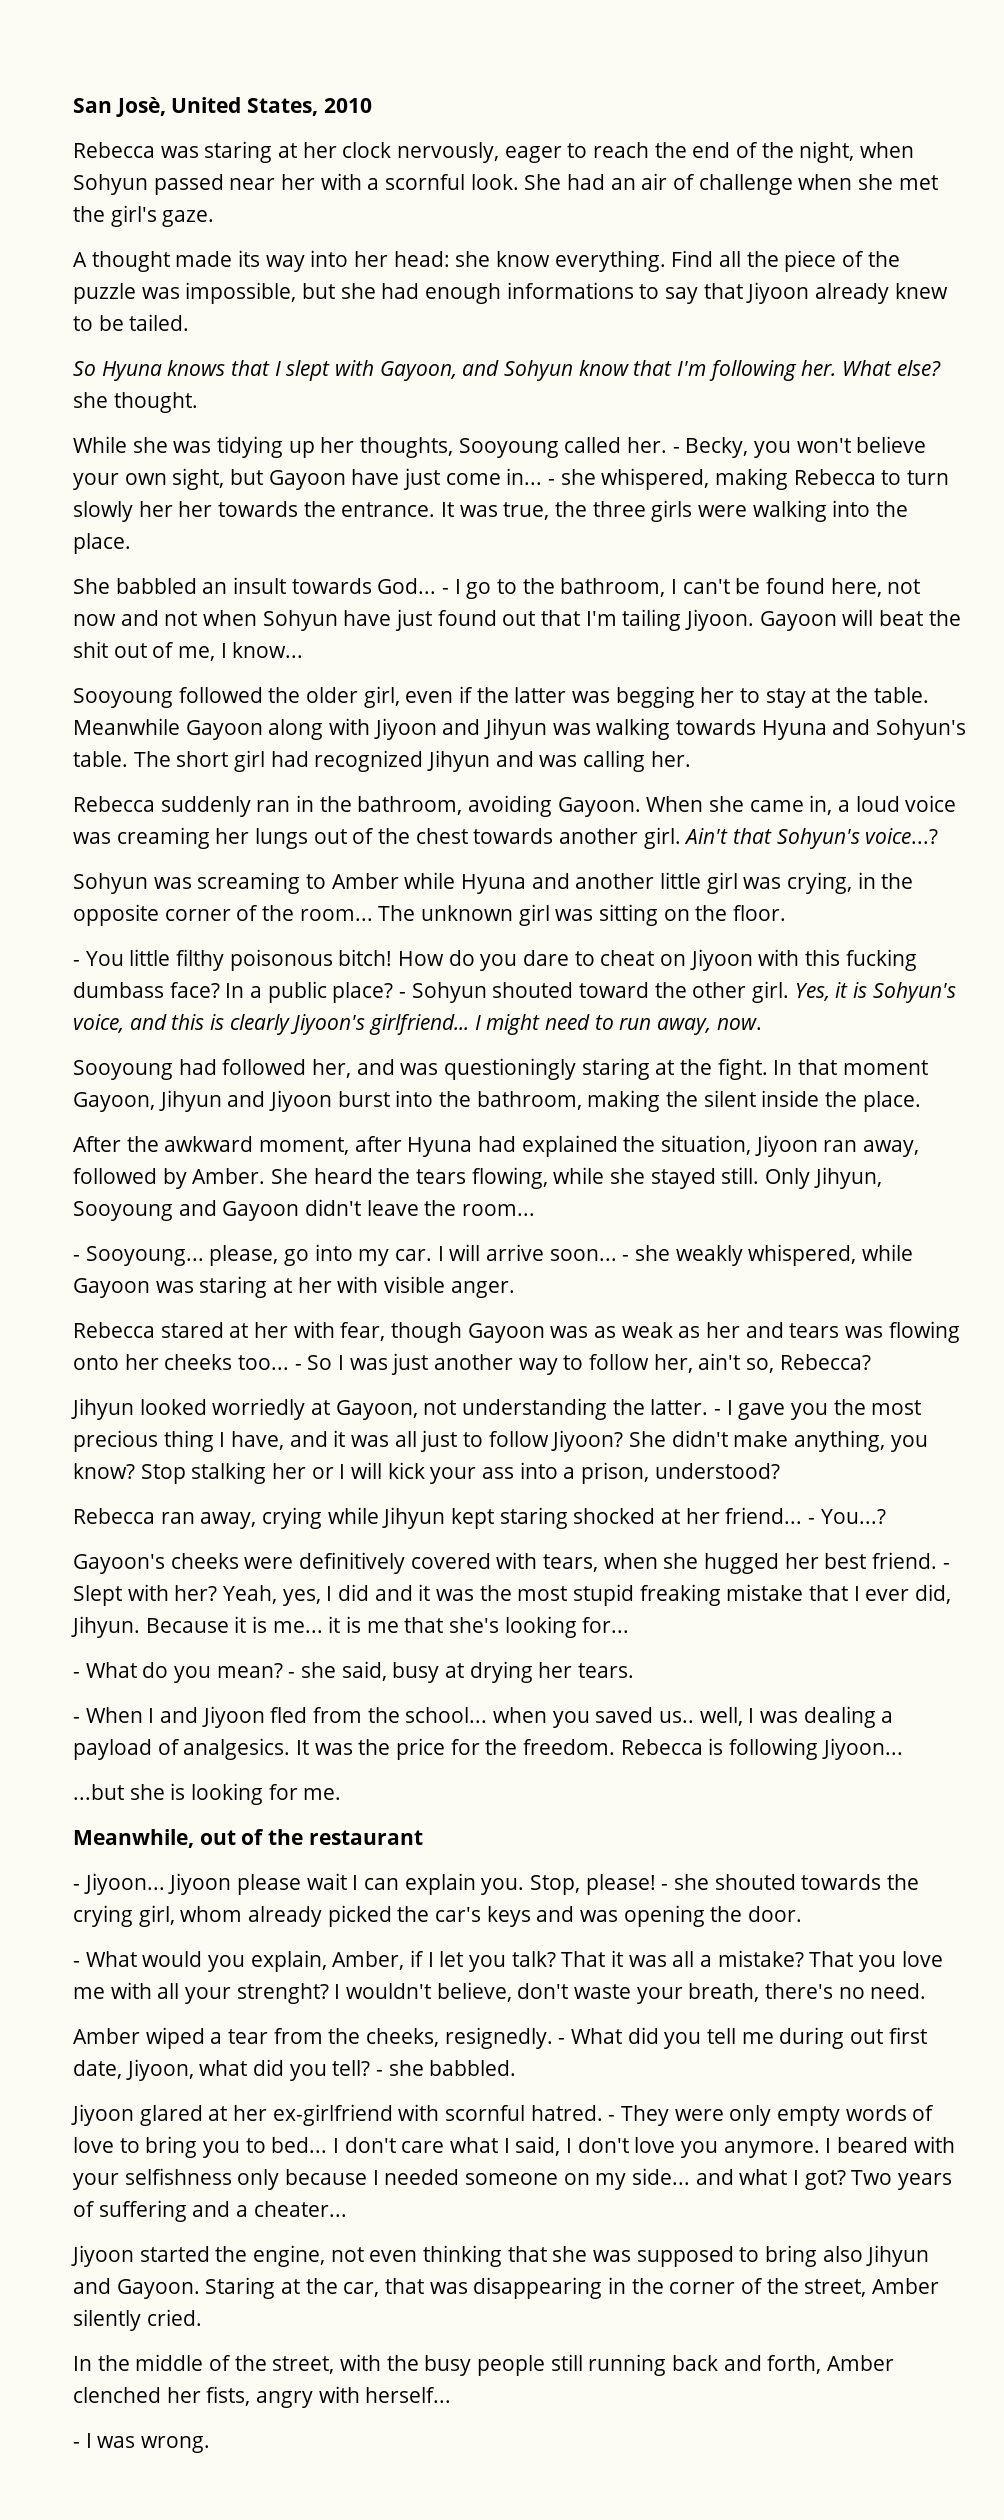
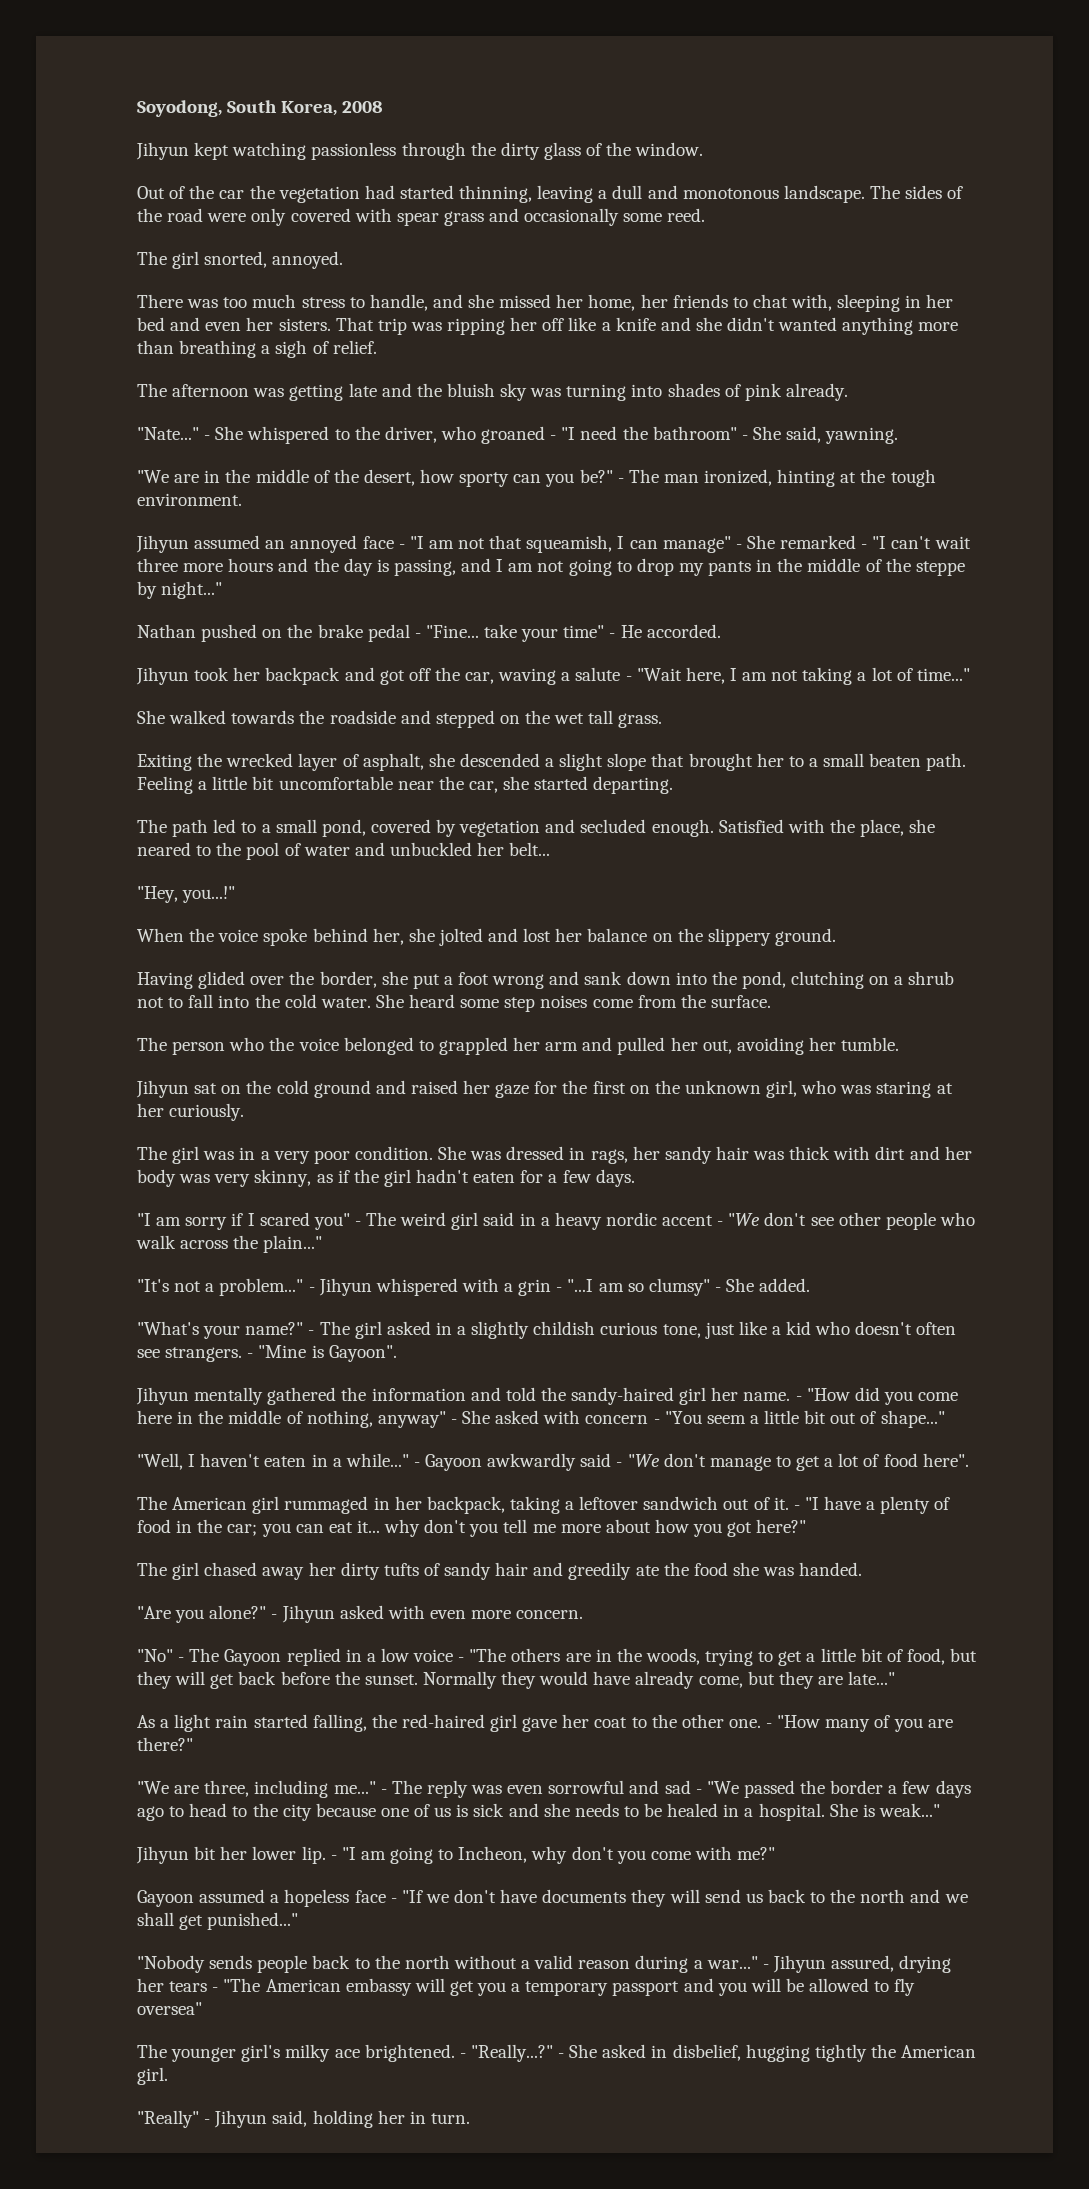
[73,97,372,117] [73,141,915,163] [73,173,938,195] [73,205,215,227] [73,250,900,272] [73,282,948,304] [73,314,190,331] [73,360,941,381] [73,392,198,413] [73,436,927,458] [73,468,950,490] [73,500,909,522] [73,533,131,554] [73,577,921,599] [73,609,961,631] [73,641,304,661] [73,686,929,708] [73,718,967,740] [73,750,691,772] [73,795,957,817] [73,827,939,849] [73,872,914,894] [73,904,787,926] [73,949,917,971] [73,981,956,1003] [73,1014,762,1035] [73,1058,928,1080] [73,1090,921,1112] [73,1135,920,1157] [73,1167,882,1189] [73,1199,536,1221] [73,1244,914,1266] [73,1276,515,1298] [73,1321,960,1343] [73,1353,871,1375] [71,1398,922,1420] [73,1430,928,1452] [73,1462,780,1484] [73,1507,886,1529] [73,1552,950,1574] [73,1584,952,1606] [71,1616,630,1638] [73,1661,635,1683] [73,1706,894,1728] [73,1738,903,1760] [73,1783,342,1805] [73,1829,423,1848] [73,1873,920,1895] [73,1905,803,1927] [73,1950,943,1972] [73,1982,927,2004] [73,2027,927,2049] [73,2059,517,2081] [71,2104,935,2126] [73,2136,955,2158] [73,2168,953,2190] [73,2200,347,2222] [71,2245,930,2267] [73,2277,940,2299] [73,2309,202,2331] [73,2354,895,2376] [73,2386,452,2408] [73,2433,211,2453] San Josè, United States, 2010 // Rebecca was staring at her clock nervously, eager to reach the end of the night, when Sohyun passed near her with a scornful look. She had an air of challenge when she met the girl's gaze. // A thought made its way into her head: she know everything. Find all the piece of the puzzle was impossible, but she had enough informations to say that Jiyoon already knew to be tailed. // So Hyuna knows that I slept with Gayoon, and Sohyun know that I'm following her. What else? she thought. // While she was tidying up her thoughts, Sooyoung called her. - Becky, you won't believe your own sight, but Gayoon have just come in... - she whispered, making Rebecca to turn slowly her her towards the entrance. It was true, the three girls were walking into the place. // She babbled an insult towards God... - I go to the bathroom, I can't be found here, not now and not when Sohyun have just found out that I'm tailing Jiyoon. Gayoon will beat the shit out of me, I know... // Sooyoung followed the older girl, even if the latter was begging her to stay at the table. Meanwhile Gayoon along with Jiyoon and Jihyun was walking towards Hyuna and Sohyun's table. The short girl had recognized Jihyun and was calling her. // Rebecca suddenly ran in the bathroom, avoiding Gayoon. When she came in, a loud voice was creaming her lungs out of the chest towards another girl. Ain't that Sohyun's voice...? // Sohyun was screaming to Amber while Hyuna and another little girl was crying, in the opposite corner of the room... The unknown girl was sitting on the floor. // - You little filthy poisonous bitch! How do you dare to cheat on Jiyoon with this fucking dumbass face? In a public place? - Sohyun shouted toward the other girl. Yes, it is Sohyun's voice, and this is clearly Jiyoon's girlfriend... I might need to run away, now. // Sooyoung had followed her, and was questioningly staring at the fight. In that moment Gayoon, Jihyun and Jiyoon burst into the bathroom, making the silent inside the place. // After the awkward moment, after Hyuna had explained the situation, Jiyoon ran away, followed by Amber. She heard the tears flowing, while she stayed still. Only Jihyun, Sooyoung and Gayoon didn't leave the room... // - Sooyoung... please, go into my car. I will arrive soon... - she weakly whispered, while Gayoon was staring at her with visible anger. // Rebecca stared at her with fear, though Gayoon was as weak as her and tears was flowing onto her cheeks too... - So I was just another way to follow her, ain't so, Rebecca? // Jihyun looked worriedly at Gayoon, not understanding the latter. - I gave you the most precious thing I have, and it was all just to follow Jiyoon? She didn't make anything, you know? Stop stalking her or I will kick your ass into a prison, understood? // Rebecca ran away, crying while Jihyun kept staring shocked at her friend... - You...? // Gayoon's cheeks were definitively covered with tears, when she hugged her best friend. - Slept with her? Yeah, yes, I did and it was the most stupid freaking mistake that I ever did, Jihyun. Because it is me... it is me that she's looking for... // - What do you mean? - she said, busy at drying her tears. // - When I and Jiyoon fled from the school... when you saved us.. well, I was dealing a payload of analgesics. It was the price for the freedom. Rebecca is following Jiyoon... // ...but she is looking for me. // Meanwhile, out of the restaurant // - Jiyoon... Jiyoon please wait I can explain you. Stop, please! - she shouted towards the crying girl, whom already picked the car's keys and was opening the door. // - What would you explain, Amber, if I let you talk? That it was all a mistake? That you love me with all your strenght? I wouldn't believe, don't waste your breath, there's no need. // Amber wiped a tear from the cheeks, resignedly. - What did you tell me during out first date, Jiyoon, what did you tell? - she babbled. // Jiyoon glared at her ex-girlfriend with scornful hatred. - They were only empty words of love to bring you to bed... I don't care what I said, I don't love you anymore. I beared with your selfishness only because I needed someone on my side... and what I got? Two years of suffering and a cheater... // Jiyoon started the engine, not even thinking that she was supposed to bring also Jihyun and Gayoon. Staring at the car, that was disappearing in the corner of the street, Amber silently cried. // In the middle of the street, with the busy people still running back and forth, Amber clenched her fists, angry with herself... // - I was wrong. -> [137,100,384,117] [136,142,704,160] [137,185,964,203] [137,208,706,226] [137,251,344,269] [137,294,954,312] [137,317,959,335] [137,340,377,358] [137,383,848,401] [137,426,899,444] [137,469,936,487] [137,493,242,506] [136,535,971,553] [137,558,965,576] [137,581,223,599] [137,624,721,642] [136,667,970,685] [137,710,663,728] [137,753,967,771] [137,776,674,794] [137,819,936,837] [137,842,551,860] [137,886,236,903] [137,928,836,946] [137,971,955,989] [137,994,771,1012] [137,1037,900,1055] [136,1080,953,1098] [137,1103,245,1121] [137,1146,972,1164] [137,1169,635,1187] [137,1212,975,1230] [136,1235,323,1253] [137,1278,811,1296] [137,1321,957,1339] [137,1345,397,1362] [136,1387,959,1405] [137,1410,945,1428] [137,1453,969,1471] [137,1496,951,1514] [137,1519,807,1537] [137,1562,863,1580] [137,1605,584,1623] [137,1648,978,1666] [137,1671,896,1689] [137,1714,953,1732] [137,1737,193,1751] [137,1780,971,1798] [137,1803,940,1821] [136,1846,776,1864] [137,1889,968,1907] [137,1912,299,1930] [137,1955,952,1973] [137,1978,916,1996] [137,2002,202,2015] [137,2044,977,2062] [137,2067,168,2085] [137,2110,470,2128] Soyodong, South Korea, 2008 // Jihyun kept watching passionless through the dirty glass of the window. // Out of the car the vegetation had started thinning, leaving a dull and monotonous landscape. The sides of the road were only covered with spear grass and occasionally some reed. // The girl snorted, annoyed. // There was too much stress to handle, and she missed her home, her friends to chat with, sleeping in her bed and even her sisters. That trip was ripping her off like a knife and she didn't wanted anything more than breathing a sigh of relief. // The afternoon was getting late and the bluish sky was turning into shades of pink already. // "Nate..." - She whispered to the driver, who groaned - "I need the bathroom" - She said, yawning. // "We are in the middle of the desert, how sporty can you be?" - The man ironized, hinting at the tough environment. // Jihyun assumed an annoyed face - "I am not that squeamish, I can manage" - She remarked - "I can't wait three more hours and the day is passing, and I am not going to drop my pants in the middle of the steppe by night..." // Nathan pushed on the brake pedal - "Fine... take your time" - He accorded. // Jihyun took her backpack and got off the car, waving a salute - "Wait here, I am not taking a lot of time..." // She walked towards the roadside and stepped on the wet tall grass. // Exiting the wrecked layer of asphalt, she descended a slight slope that brought her to a small beaten path. Feeling a little bit uncomfortable near the car, she started departing. // The path led to a small pond, covered by vegetation and secluded enough. Satisfied with the place, she neared to the pool of water and unbuckled her belt... // "Hey, you...!" // When the voice spoke behind her, she jolted and lost her balance on the slippery ground. // Having glided over the border, she put a foot wrong and sank down into the pond, clutching on a shrub not to fall into the cold water. She heard some step noises come from the surface. // The person who the voice belonged to grappled her arm and pulled her out, avoiding her tumble. // Jihyun sat on the cold ground and raised her gaze for the first on the unknown girl, who was staring at her curiously. // The girl was in a very poor condition. She was dressed in rags, her sandy hair was thick with dirt and her body was very skinny, as if the girl hadn't eaten for a few days. // "I am sorry if I scared you" - The weird girl said in a heavy nordic accent - "We don't see other people who walk across the plain..." // "It's not a problem..." - Jihyun whispered with a grin - "...I am so clumsy" - She added. // "What's your name?" - The girl asked in a slightly childish curious tone, just like a kid who doesn't often see strangers. - "Mine is Gayoon". // Jihyun mentally gathered the information and told the sandy-haired girl her name. - "How did you come here in the middle of nothing, anyway" - She asked with concern - "You seem a little bit out of shape..." // "Well, I haven't eaten in a while..." - Gayoon awkwardly said - "We don't manage to get a lot of food here". // The American girl rummaged in her backpack, taking a leftover sandwich out of it. - "I have a plenty of food in the car; you can eat it... why don't you tell me more about how you got here?" // The girl chased away her dirty tufts of sandy hair and greedily ate the food she was handed. // "Are you alone?" - Jihyun asked with even more concern. // "No" - The Gayoon replied in a low voice - "The others are in the woods, trying to get a little bit of food, but they will get back before the sunset. Normally they would have already come, but they are late..." // As a light rain started falling, the red-haired girl gave her coat to the other one. - "How many of you are there?" // "We are three, including me..." - The reply was even sorrowful and sad - "We passed the border a few days ago to head to the city because one of us is sick and she needs to be healed in a hospital. She is weak..." // Jihyun bit her lower lip. - "I am going to Incheon, why don't you come with me?" // Gayoon assumed a hopeless face - "If we don't have documents they will send us back to the north and we shall get punished..." // "Nobody sends people back to the north without a valid reason during a war..." - Jihyun assured, drying her tears - "The American embassy will get you a temporary passport and you will be allowed to fly oversea" // The younger girl's milky ace brightened. - "Really...?" - She asked in disbelief, hugging tightly the American girl. // "Really" - Jihyun said, holding her in turn.

